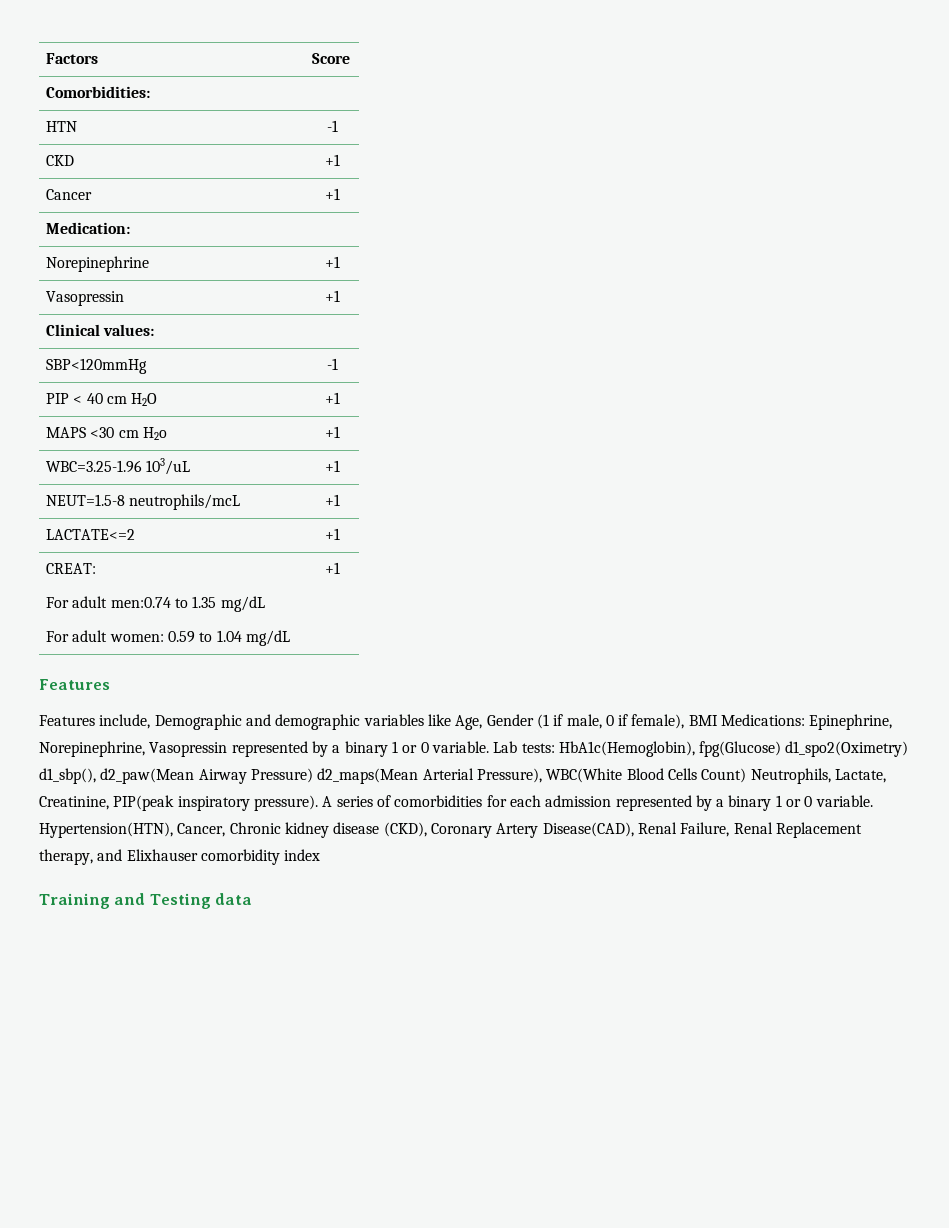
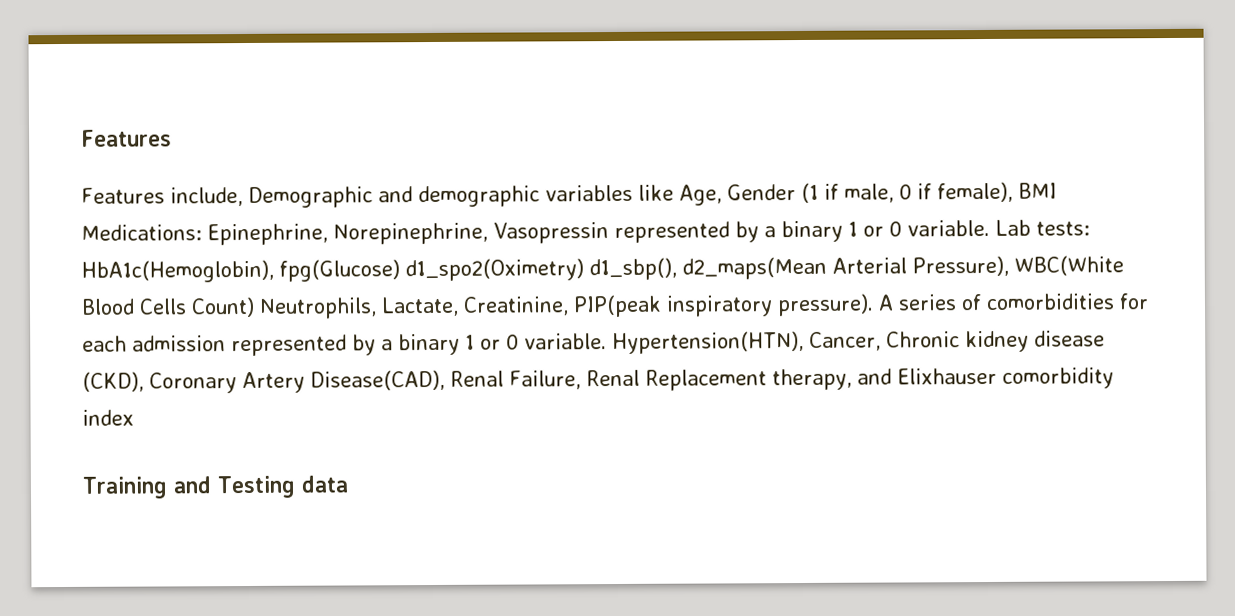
[45,53,98,64] [311,53,350,64] [45,86,150,98] [45,121,77,132] [326,120,338,132] [45,155,74,166] [324,154,340,166] [45,189,92,200] [324,188,340,200] [45,222,130,234] [45,256,149,272] [324,256,340,268] [45,291,124,306] [324,290,340,302] [45,324,155,336] [45,358,147,374] [326,358,338,370] [45,393,158,406] [324,392,340,404] [45,427,167,440] [324,426,340,438] [45,458,191,475] [324,460,340,472] [45,494,241,510] [324,494,340,506] [45,529,135,540] [324,528,340,540] [45,563,96,574] [45,596,265,612] [45,630,290,646] [324,562,340,574] Factors | Score // Comorbidities: // HTN | -1 // CKD | +1 // Cancer | +1 // Medication: // Norepinephrine | +1 // Vasopressin | +1 // Clinical values: // SBP<120mmHg | -1 // PIP < 40 cm H2O | +1 // MAPS <30 cm H2o | +1 // WBC=3.25-1.96 103/uL | +1 // NEUT=1.5-8 neutrophils/mcL | +1 // LACTATE<=2 | +1 // CREAT: // For adult men:0.74 to 1.35 mg/dL // For adult women: 0.59 to 1.04 mg/dL | +1 // -> (81, 138) none
[100,768,313,784] d2_paw(Mean Airway Pressure) -> (677, 269) none

